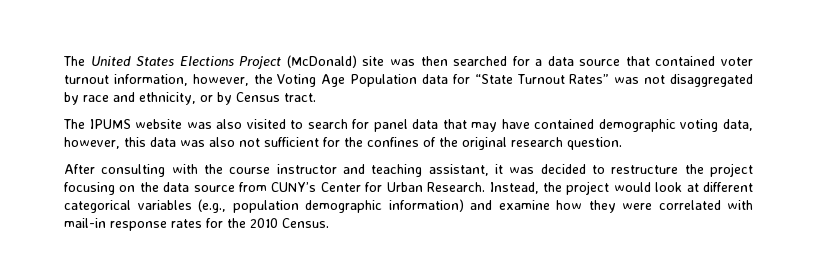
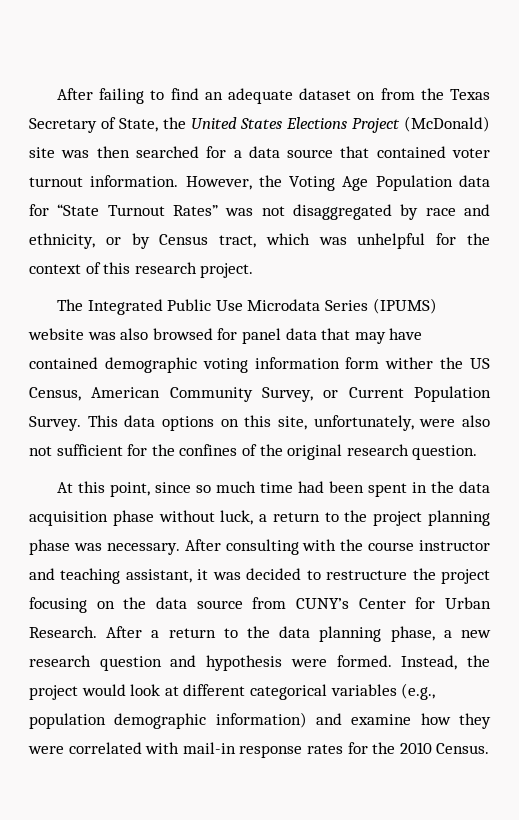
[63,56,85,66] The -> [57,88,490,104] [29,117,186,133] After failing to find an adequate dataset on from the Texas Secretary of State, the
[113,74,249,86] information, however, -> [90,175,252,190] information. However,
[284,93,316,102] [63,119,348,129] tract. // The IPUMS website was also visited to search -> [219,233,490,249] [29,262,254,278] [57,298,437,315] [28,328,213,340] tract, which was unhelpful for the context of this research project. // The Integrated Public Use Microdata Series (IPUMS) website was also browsed
[722,119,753,131] [64,137,205,149] data, however, this data was -> [254,357,490,369] [29,386,491,402] [29,415,456,431] information form wither the US Census, American Community Survey, or Current Population Survey. This data options on this site, unfortunately, were
(622, 143) none -> [57,481,491,497] [29,510,490,526] [29,539,180,555] At this point, since so much time had been spent in the data acquisition phase without luck, a return to the project planning phase was necessary.
(486, 187) none -> [106,626,491,642] [29,655,392,671] After a return to the data planning phase, a new research question and hypothesis were formed.

